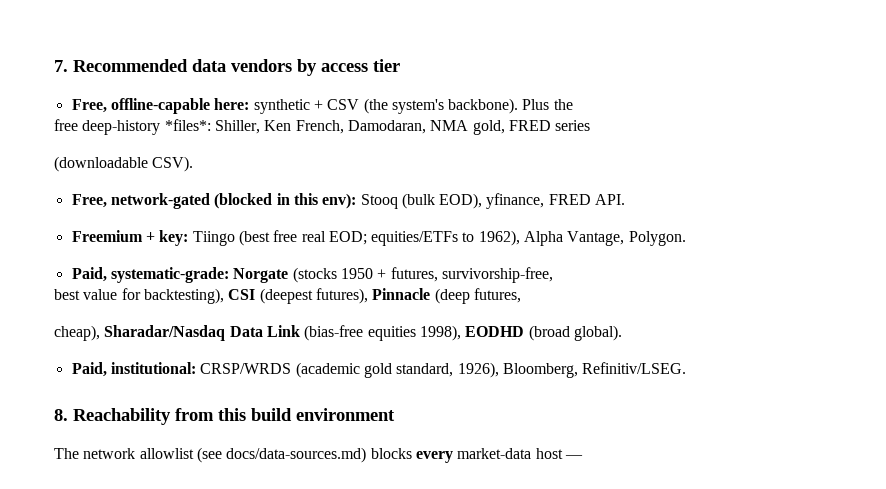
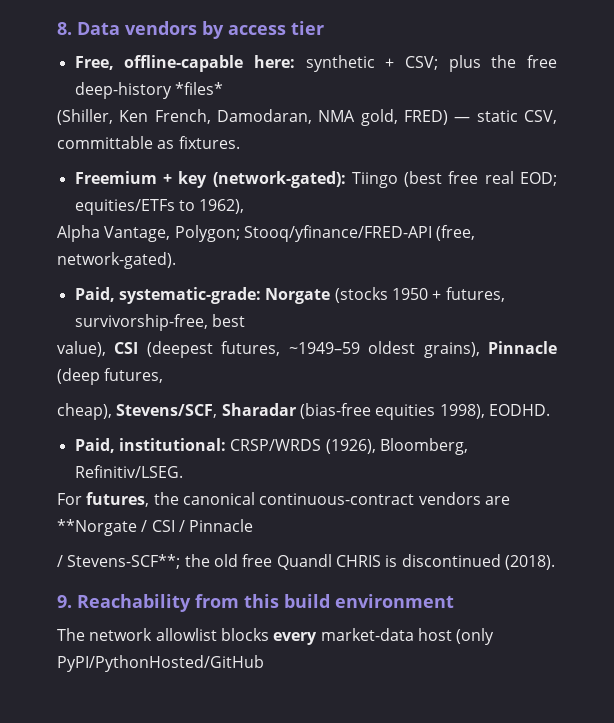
[54,59,226,72] 7. Recommended data -> [57,22,120,35] 8. Data
[327,98,573,114] CSV (the system's backbone). Plus the // -> [404,55,517,72] CSV; plus the
[164,119,260,134] *files*: Shiller, -> [174,82,223,95] [57,109,113,125] *files* // (Shiller,
[508,120,591,131] [54,156,194,172] [71,193,626,209] FRED series // (downloadable CSV). // Free, network-gated (blocked in this env): Stooq (bulk EOD), yfinance, FRED API. -> [404,110,558,125] [57,136,240,149] FRED) — static CSV, committable as fixtures.
[159,230,189,246] key: -> [178,171,346,188] key (network-gated):
(520, 238) none -> (245, 206) //
[628,231,686,246] Polygon. -> [174,225,476,242] [57,252,176,269] Polygon; Stooq/yfinance/FRED-API (free, network-gated).
[54,288,521,304] [54,325,622,341] [71,362,687,378] [54,409,68,421] // best value for backtesting), CSI (deepest futures), Pinnacle (deep futures, // cheap), Sharadar/Nasdaq Data Link (bias-free equities 1998), EODHD (broad global). // Paid, institutional: CRSP/WRDS (academic gold standard, 1926), Bloomberg, Refinitiv/LSEG. // 8. -> [211,314,245,327] [57,341,557,358] [57,368,164,385] [57,403,550,420] [74,438,468,455] [74,465,183,478] [57,492,510,507] [57,519,254,536] [57,554,555,570] [57,595,72,608] best // value), CSI (deepest futures, ~1949–59 oldest grains), Pinnacle (deep futures, // cheap), Stevens/SCF, Sharadar (bias-free equities 1998), EODHD. // Paid, institutional: CRSP/WRDS (1926), Bloomberg, Refinitiv/LSEG. // For futures, the canonical continuous-contract vendors are **Norgate / CSI / Pinnacle // / Stevens-SCF**; the old free Quandl CHRIS is discontinued (2018). // 9.
[196,447,367,463] (see docs/data-sources.md) -> (217, 634) none
[564,455,583,459] — -> [456,628,495,645] [57,655,264,672] (only PyPI/PythonHosted/GitHub

